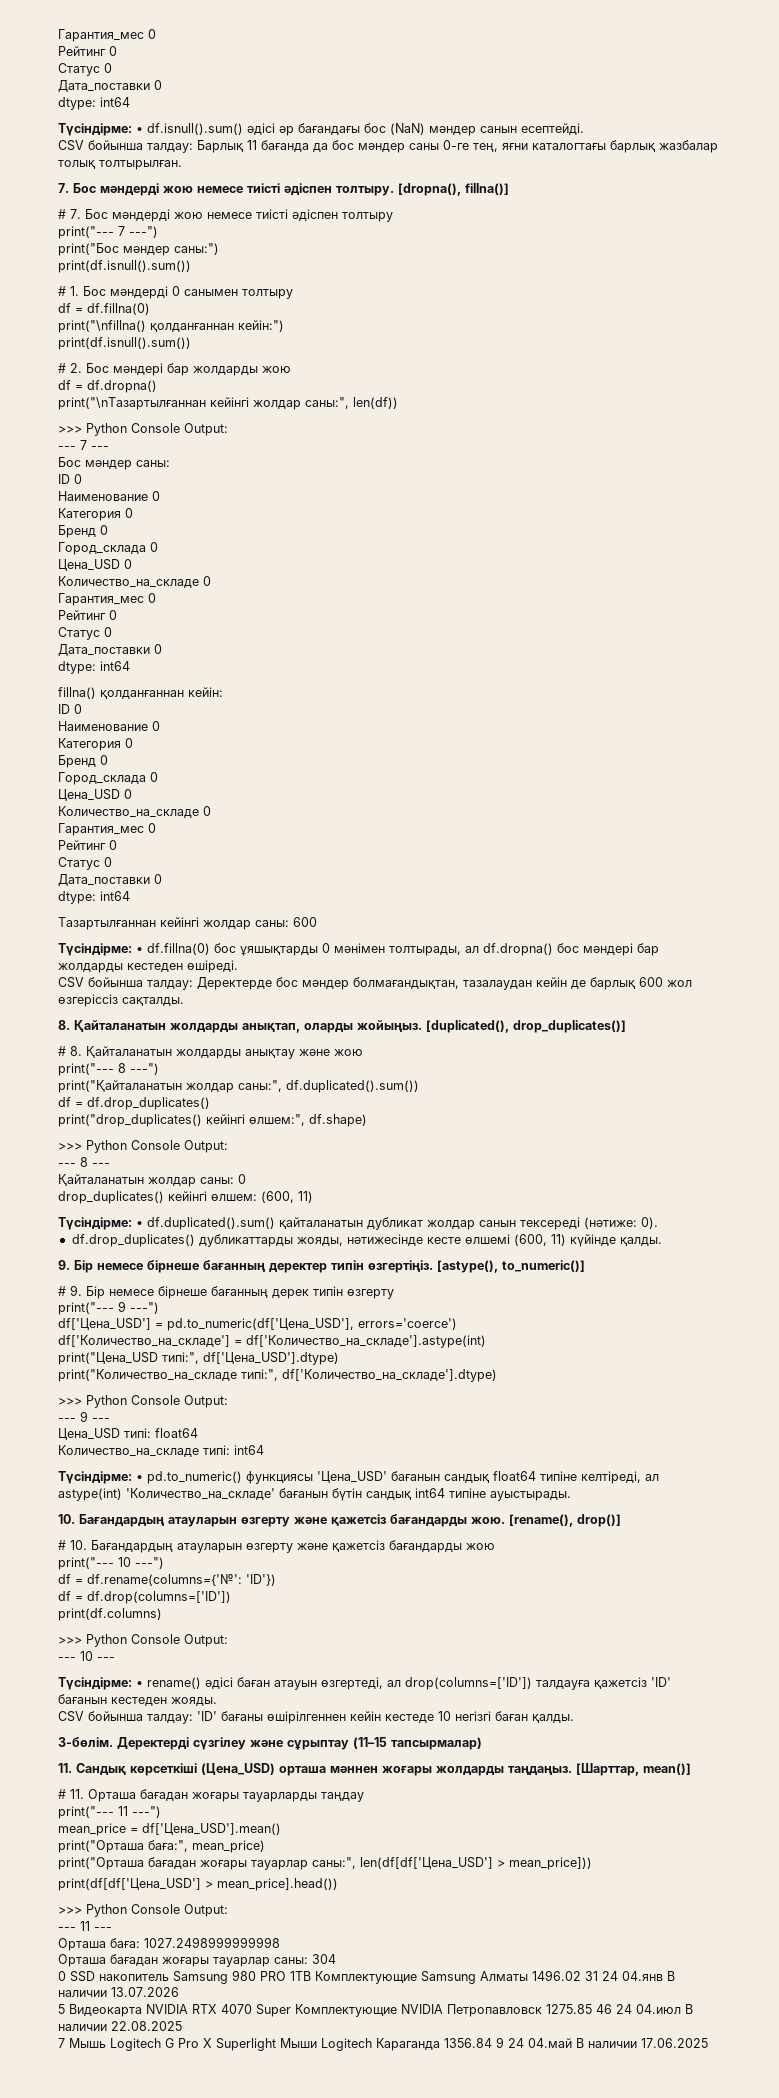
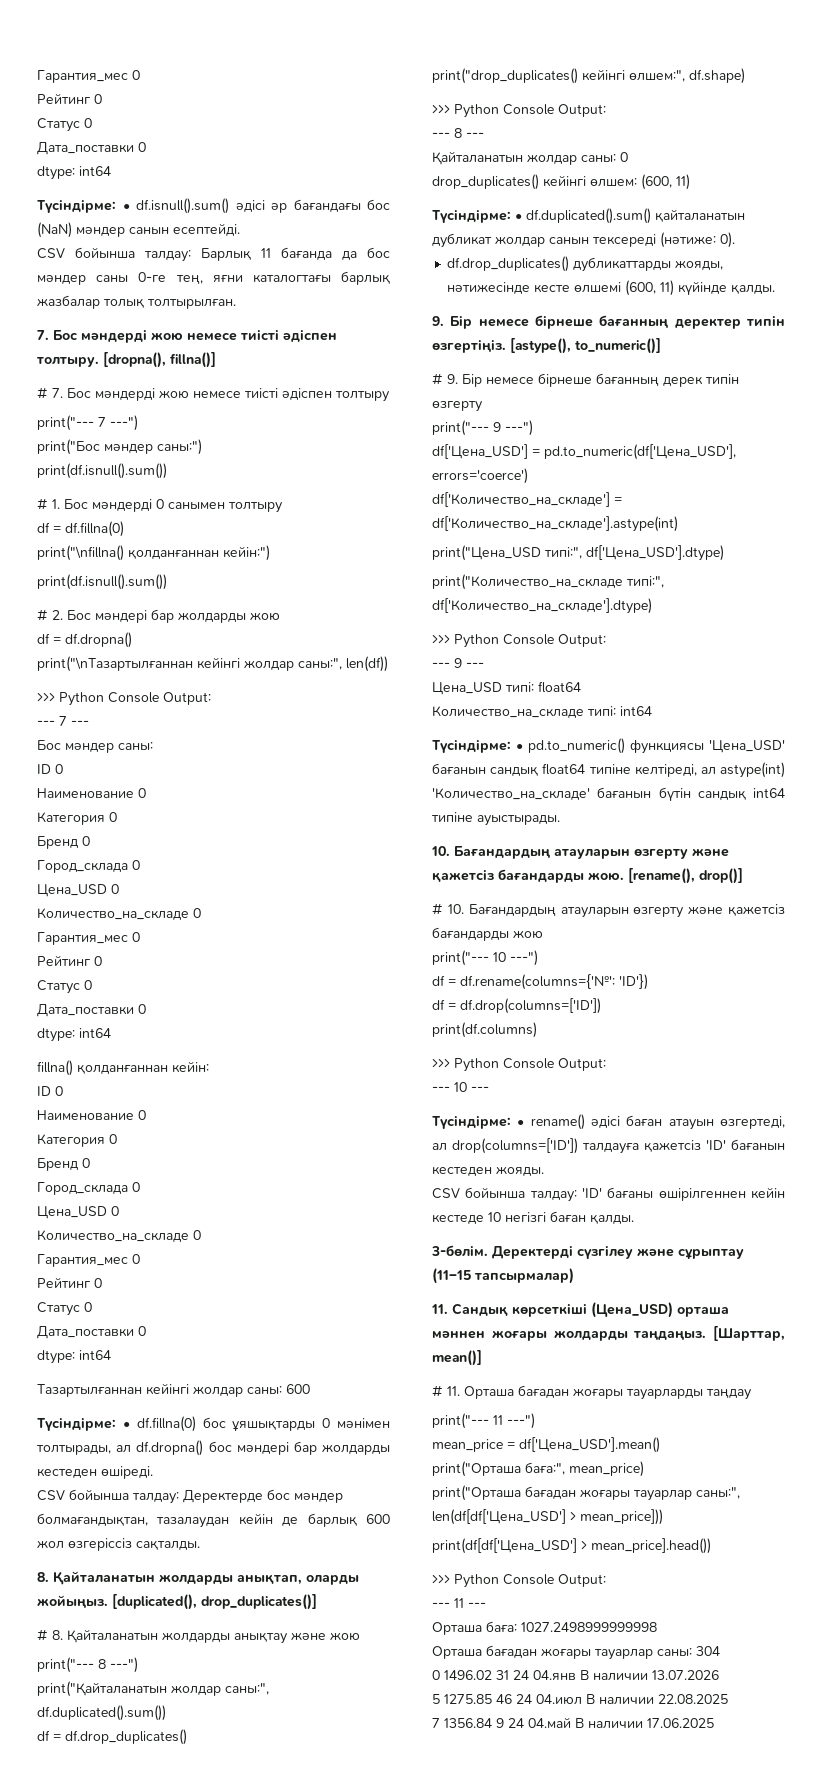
[70,1970,528,1984] SSD накопитель Samsung 980 PRO 1TB Комплектующие Samsung Алматы -> (440, 1675) none
[69,2004,542,2017] Видеокарта NVIDIA RTX 4070 Super Комплектующие NVIDIA Петропавловск -> (440, 1699) none
[69,2038,440,2051] Мышь Logitech G Pro X Superlight Мыши Logitech Караганда -> (440, 1723) none

